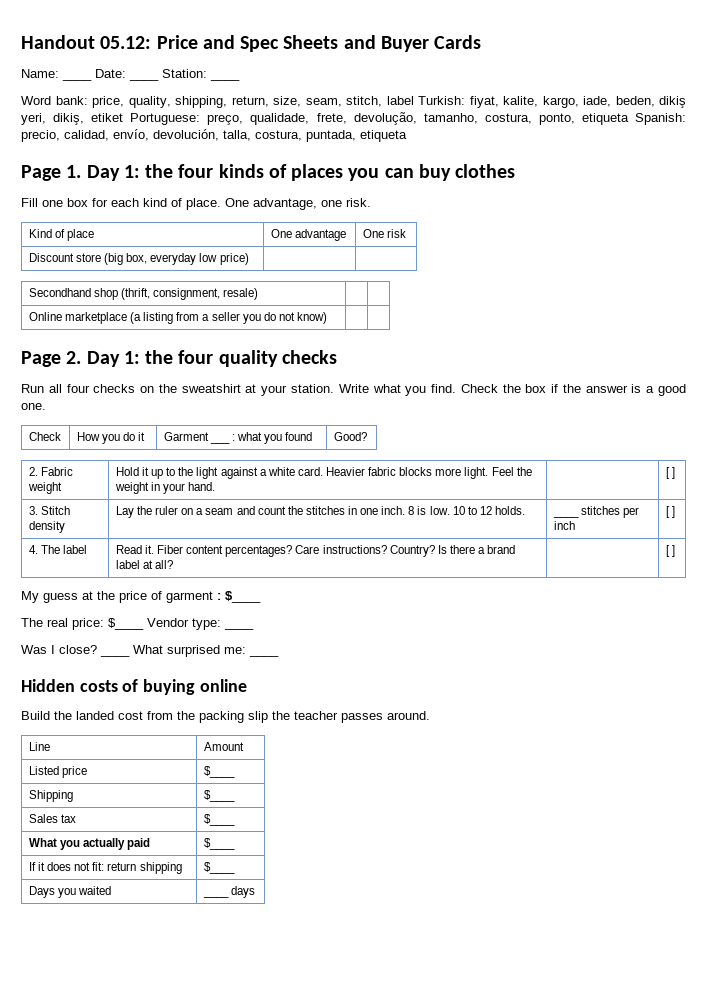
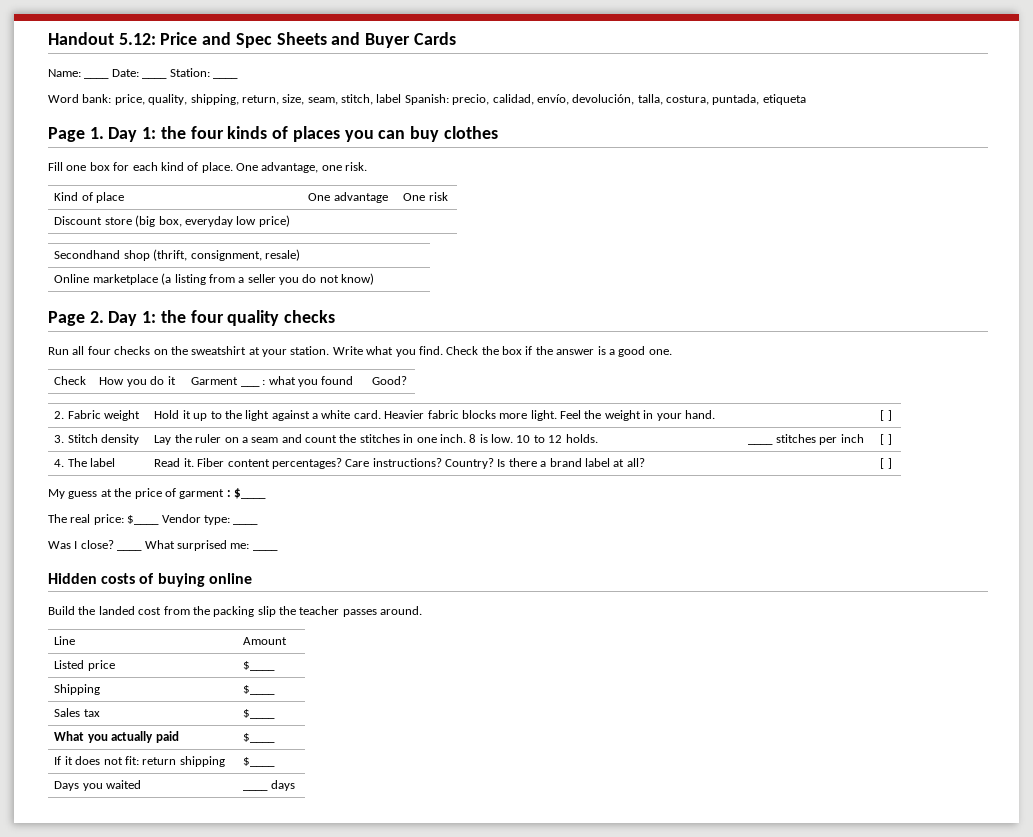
[100,36,152,49] 05.12: -> [118,33,156,45] 5.12:
[418,96,686,108] [21,112,629,125] Turkish: fiyat, kalite, kargo, iade, beden, dikiş yeri, dikiş, etiket Portuguese: preço, qualidade, frete, devolução, tamanho, costura, ponto, etiqueta -> (402, 98) none

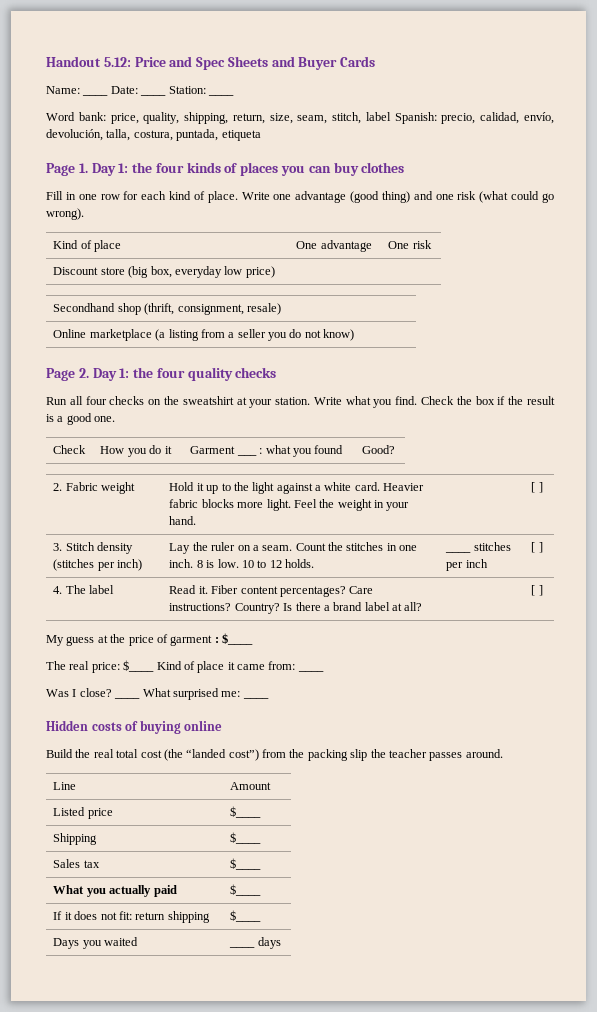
[66,162,110,171] one box -> [65,192,120,200] in one row
[236,162,368,173] One advantage, one risk. -> [241,191,555,203] [46,208,84,220] Write one advantage (good thing) and one risk (what could go wrong).
[556,349,595,355] answer -> [526,396,555,405] result
(140, 439) none -> [53,559,143,571] (stitches per inch)
[251,434,337,443] seam and count -> [262,543,326,551] seam. Count
[161,514,230,525] Vendor type: -> [156,661,296,673] Kind of place it came from:
[98,606,162,615] landed cost -> [93,749,259,761] real total cost (the “landed cost”)

